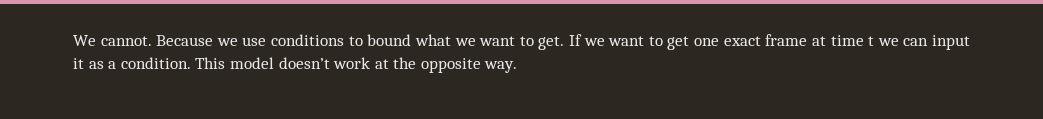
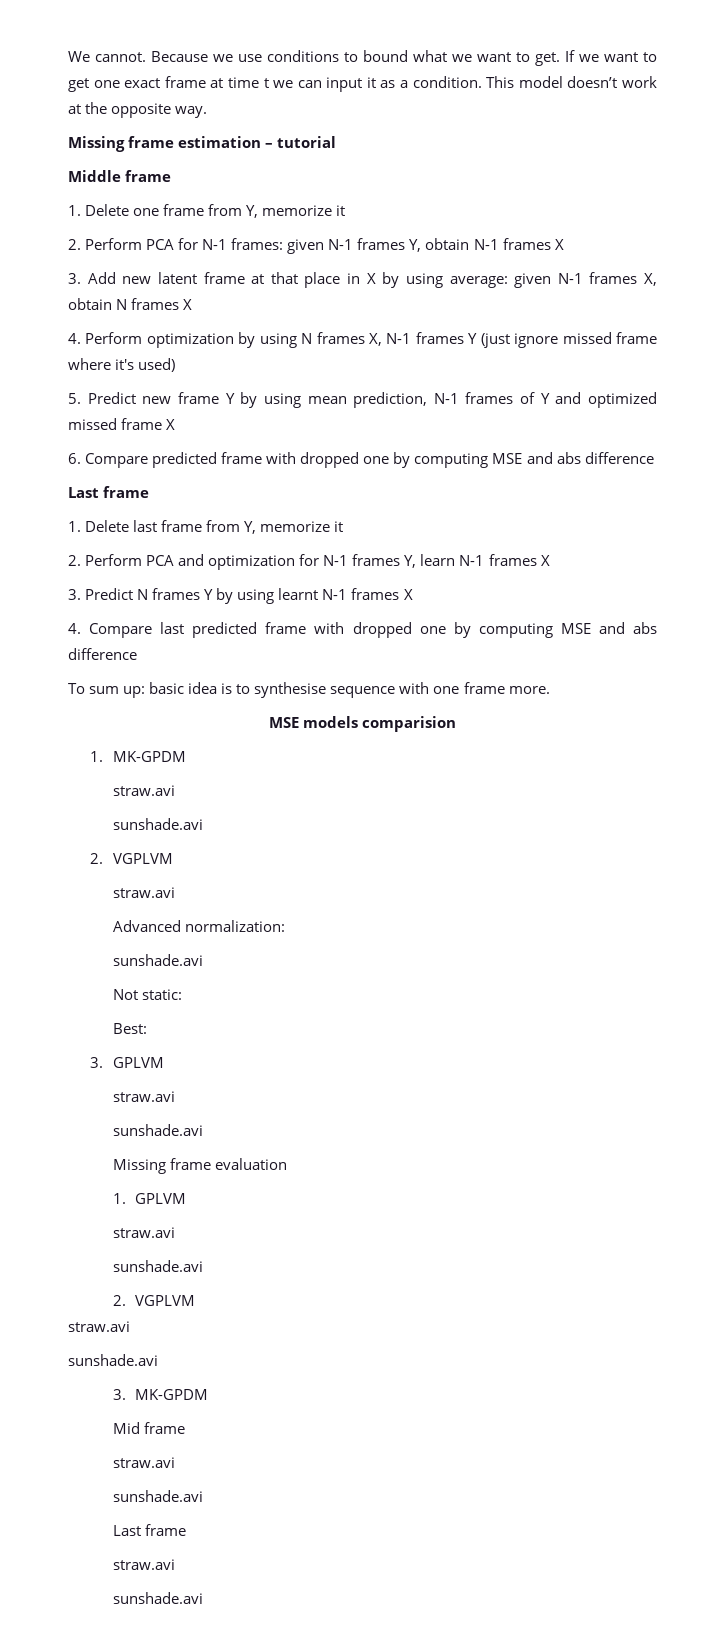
(518, 67) none -> [68,136,337,152] [68,170,172,182] [68,204,346,218] [68,238,564,254] [68,272,657,288] [68,298,193,310] [68,332,658,348] [68,358,176,372] [68,392,658,408] [68,418,176,430] [68,452,654,468] [68,486,150,498] [68,520,344,534] [68,554,550,570] [68,588,413,604] [68,622,657,638] [68,648,137,660] [68,682,550,698] [268,716,457,732] [90,751,186,762] [112,785,175,796] [112,818,203,830] [90,853,173,864] [112,887,175,898] [112,920,286,932] [112,954,203,966] [112,989,183,1000] [112,1023,147,1034] [90,1057,164,1068] [112,1091,175,1102] [112,1124,203,1136] [112,1158,288,1174] [112,1193,187,1204] [112,1227,175,1238] [112,1260,203,1272] [112,1295,196,1306] [68,1321,130,1332] [68,1354,158,1366] [112,1389,209,1400] [112,1422,186,1434] [112,1457,175,1468] [112,1490,203,1502] [112,1524,187,1536] [112,1559,175,1570] [112,1592,203,1604] // Missing frame estimation – tutorial // Middle frame // 1. Delete one frame from Y, memorize it // 2. Perform PCA for N-1 frames: given N-1 frames Y, obtain N-1 frames X // 3. Add new latent frame at that place in X by using average: given N-1 frames X, obtain N frames X // 4. Perform optimization by using N frames X, N-1 frames Y (just ignore missed frame where it's used) // 5. Predict new frame Y by using mean prediction, N-1 frames of Y and optimized missed frame X // 6. Compare predicted frame with dropped one by computing MSE and abs difference // Last frame // 1. Delete last frame from Y, memorize it // 2. Perform PCA and optimization for N-1 frames Y, learn N-1 frames X // 3. Predict N frames Y by using learnt N-1 frames X // 4. Compare last predicted frame with dropped one by computing MSE and abs difference // To sum up: basic idea is to synthesise sequence with one frame more. // MSE models comparision // 1. MK-GPDM // straw.avi // sunshade.avi // 2. VGPLVM // straw.avi // Advanced normalization: // sunshade.avi // Not static: // Best: // 3. GPLVM // straw.avi // sunshade.avi // Missing frame evaluation // 1. GPLVM // straw.avi // sunshade.avi // 2. VGPLVM // straw.avi // sunshade.avi // 3. MK-GPDM // Mid frame // straw.avi // sunshade.avi // Last frame // straw.avi // sunshade.avi

